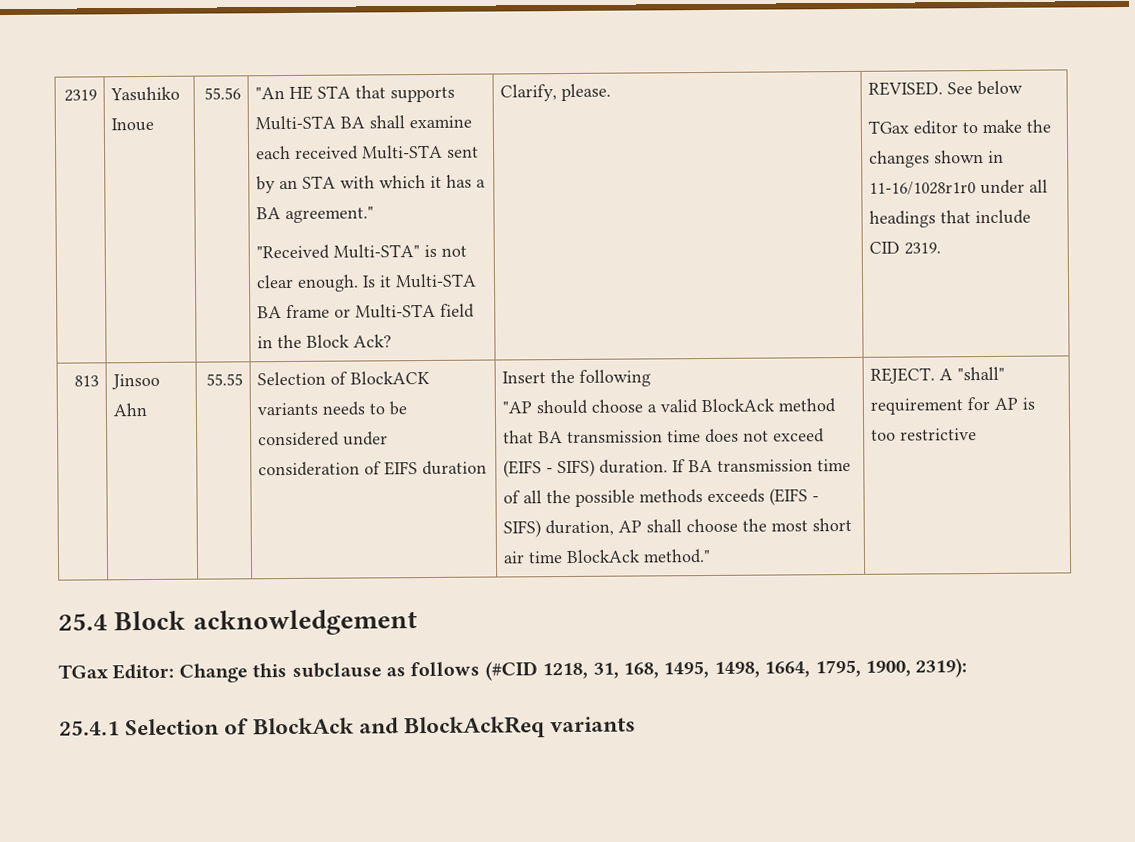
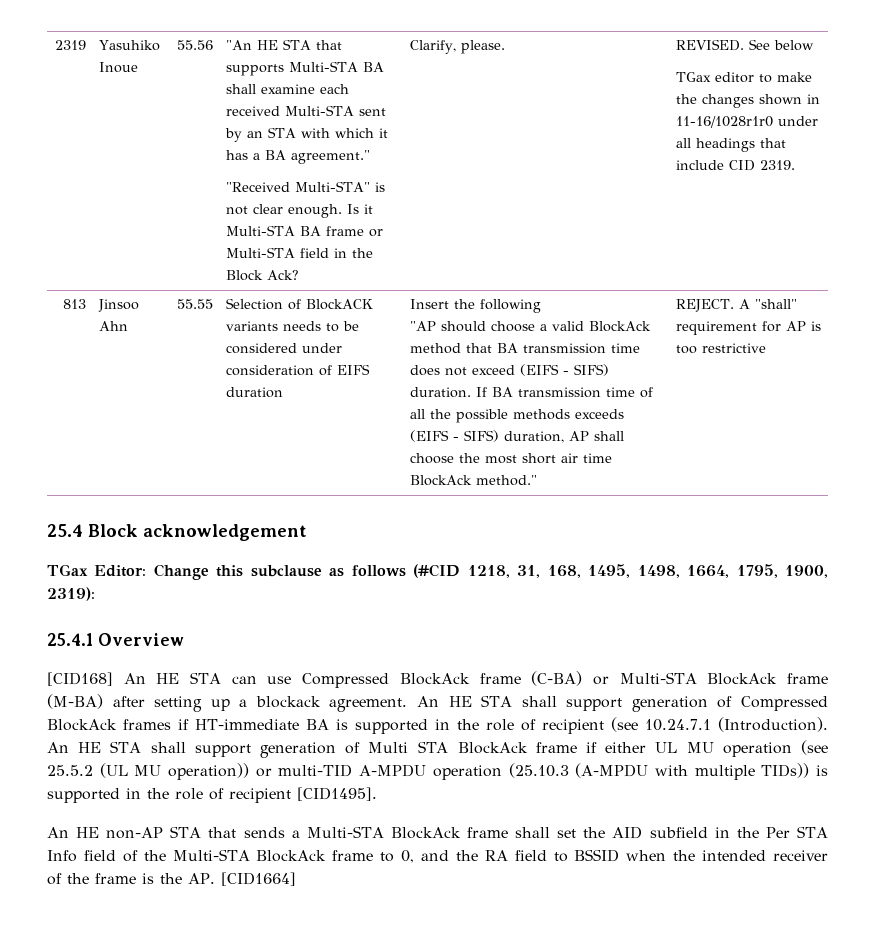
[125,716,637,739] Selection of BlockAck and BlockAckReq variants -> [97,633,184,646] [47,671,829,688] [47,694,828,712] [47,717,828,734] [47,740,828,758] [47,763,829,780] [47,787,377,803] [47,826,829,839] [47,849,829,863] [47,872,296,886] Overview // [CID168] An HE STA can use Compressed BlockAck frame (C-BA) or Multi-STA BlockAck frame (M-BA) after setting up a blockack agreement. An HE STA shall support generation of Compressed BlockAck frames if HT-immediate BA is supported in the role of recipient (see 10.24.7.1 (Introduction). An HE STA shall support generation of Multi STA BlockAck frame if either UL MU operation (see 25.5.2 (UL MU operation)) or multi-TID A-MPDU operation (25.10.3 (A-MPDU with multiple TIDs)) is supported in the role of recipient [CID1495]. // An HE non-AP STA that sends a Multi-STA BlockAck frame shall set the AID subfield in the Per STA Info field of the Multi-STA BlockAck frame to 0, and the RA field to BSSID when the intended receiver of the frame is the AP. [CID1664]

